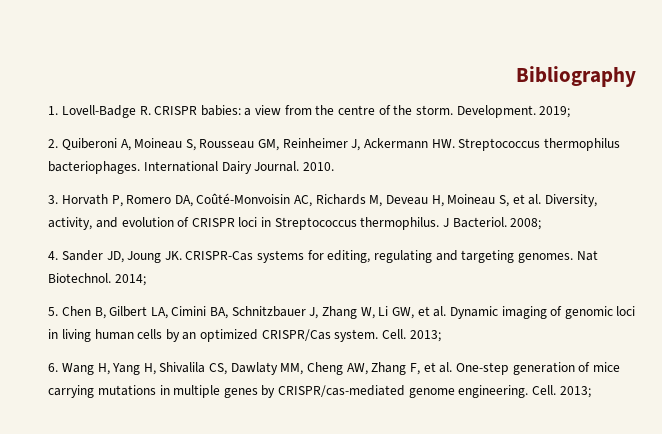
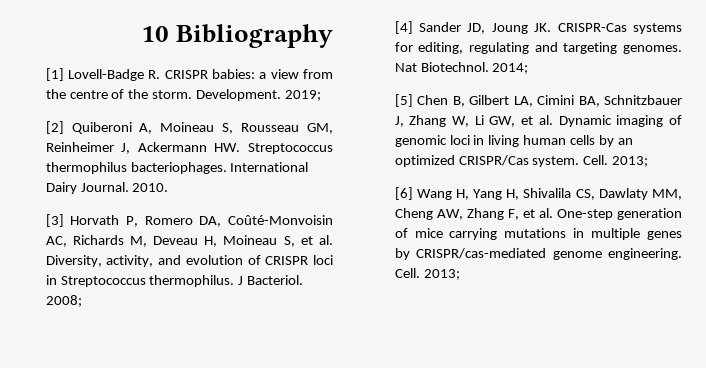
(516, 76) none -> [140,26,169,42] 10
[48,106,59,115] 1. -> [45,68,64,81] [1]
[48,139,59,148] 2. -> [45,121,64,134] [2]
[48,195,59,204] 3. -> [45,214,64,227] [3]
[48,251,59,260] 4. -> [394,21,413,34] [4]
[48,307,59,316] 5. -> [394,94,413,107] [5]
[48,363,59,372] 6. -> [394,187,413,200] [6]

